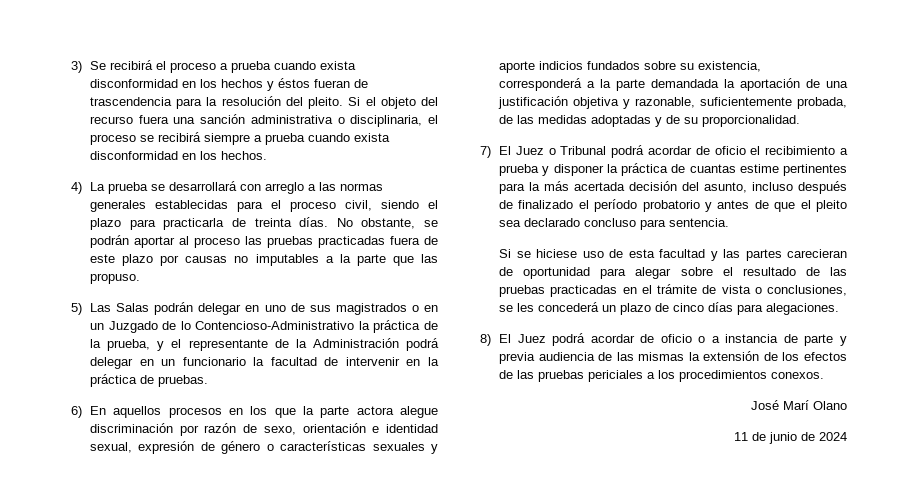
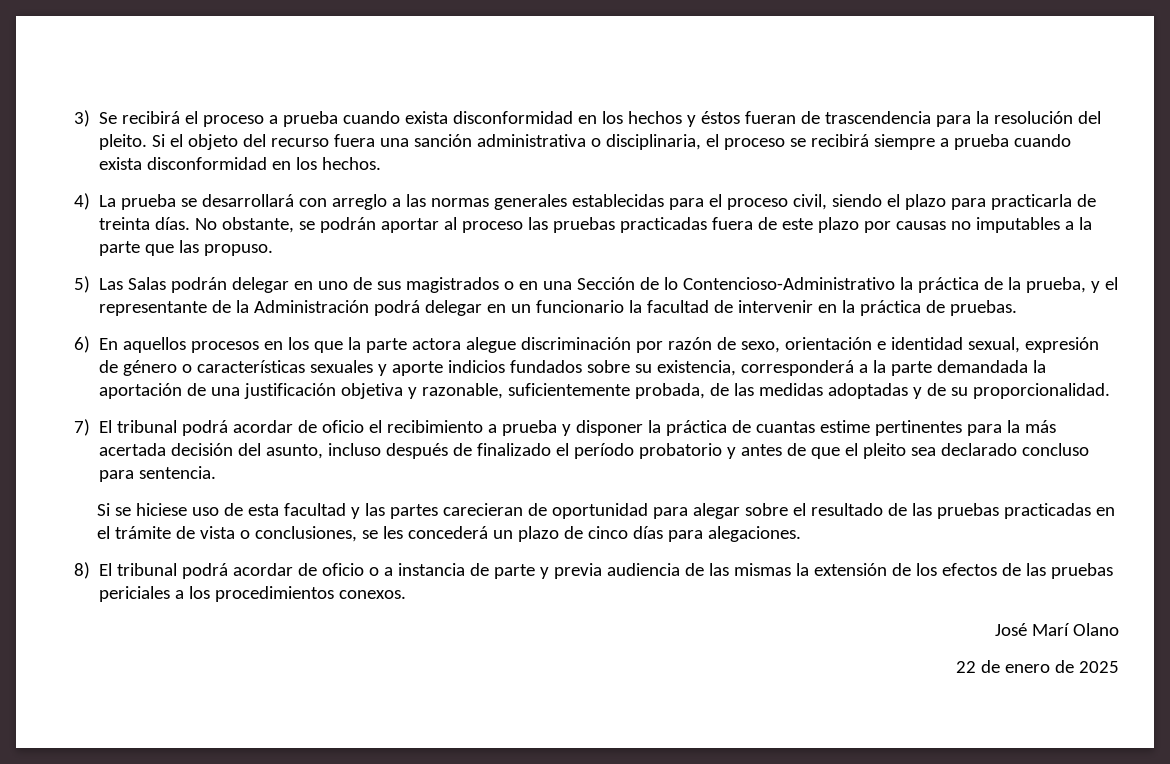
[90,321,158,333] un Juzgado -> [543,277,636,290] una Sección
[515,146,607,155] Juez o Tribunal -> [117,420,178,433] tribunal
[517,334,546,343] Juez -> [117,563,178,576] tribunal
[734,432,847,444] 11 de junio de 2024 -> [956,660,1119,673] 22 de enero de 2025

